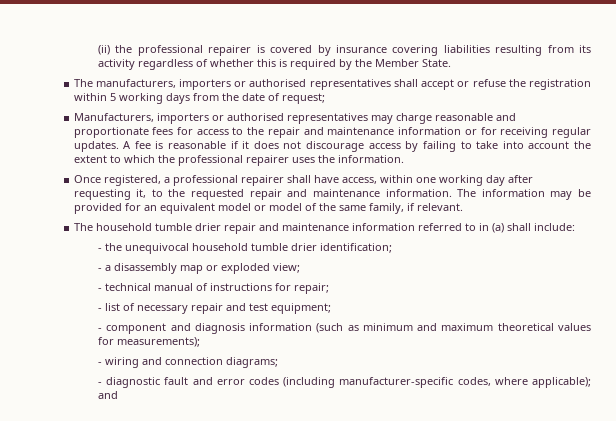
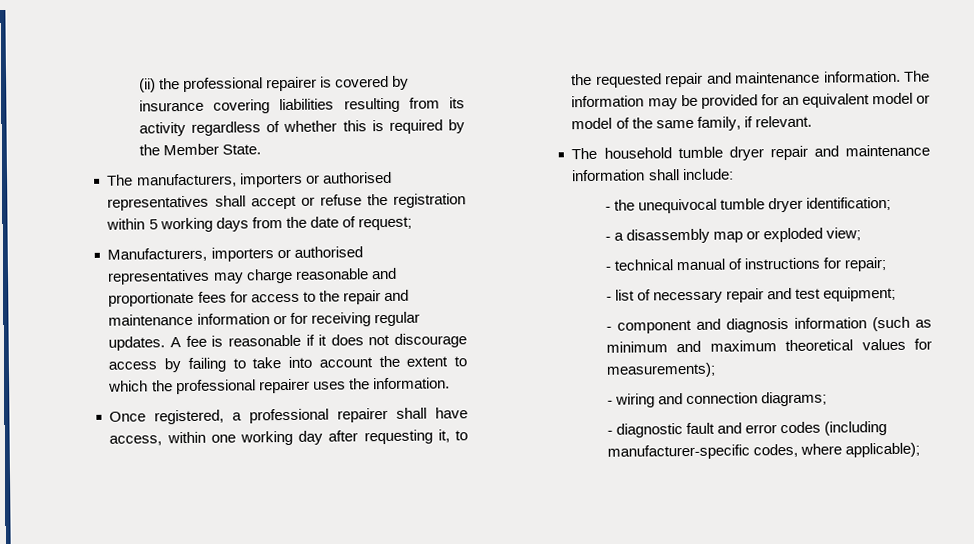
[194,223,504,234] drier repair and maintenance information referred to in (a) -> [728,144,930,161] [571,169,646,182] dryer repair and maintenance information
[191,243,317,251] household tumble drier -> [720,197,804,213] tumble dryer
[97,391,118,399] and -> (921, 450) none

